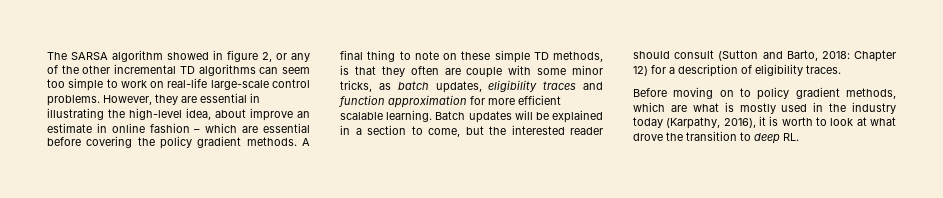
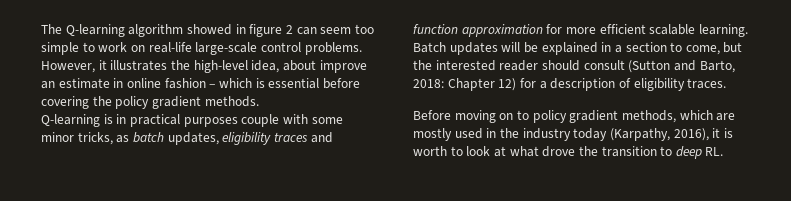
[71,52,108,60] SARSA -> [65,24,125,37] Q-learning
[262,52,310,62] [47,64,256,76] 2, or any of the other incremental TD algorithms -> [285,25,293,34] 2
[155,93,260,105] [47,108,104,120] they are essential in illustrating -> [98,60,168,71] it illustrates
[242,126,259,133] are -> [255,78,265,88] is
[302,138,310,146] [340,50,603,63] [340,65,461,77] A final thing to note on these simple TD methods, is that they often are -> [41,114,238,127] // Q-learning is in practical purposes
[692,102,734,112] what is -> (736, 117) none

